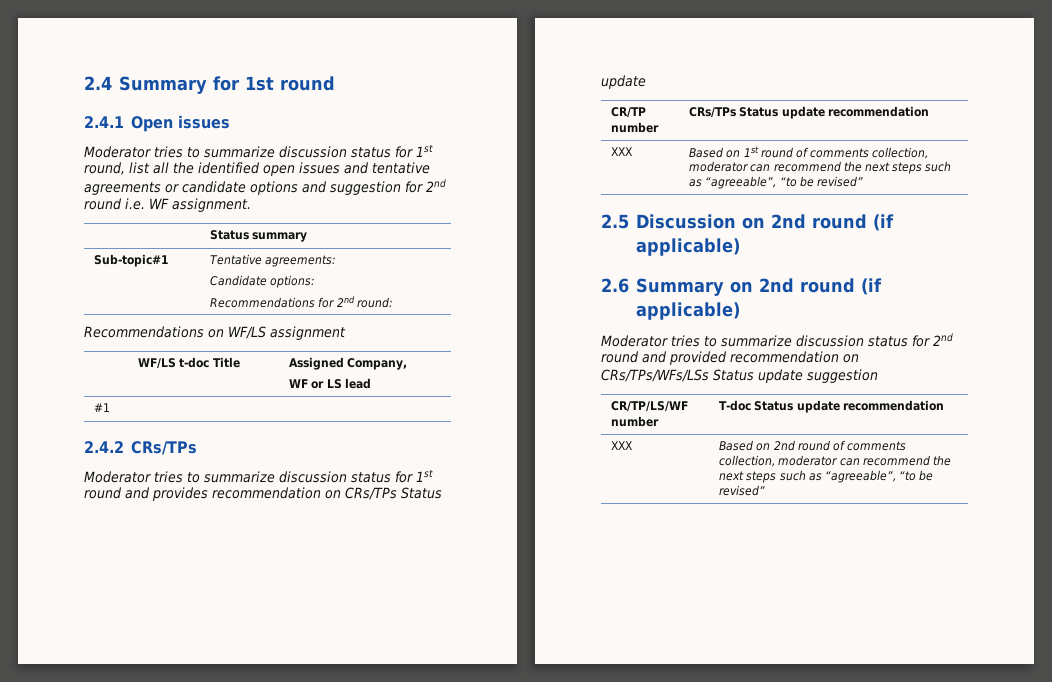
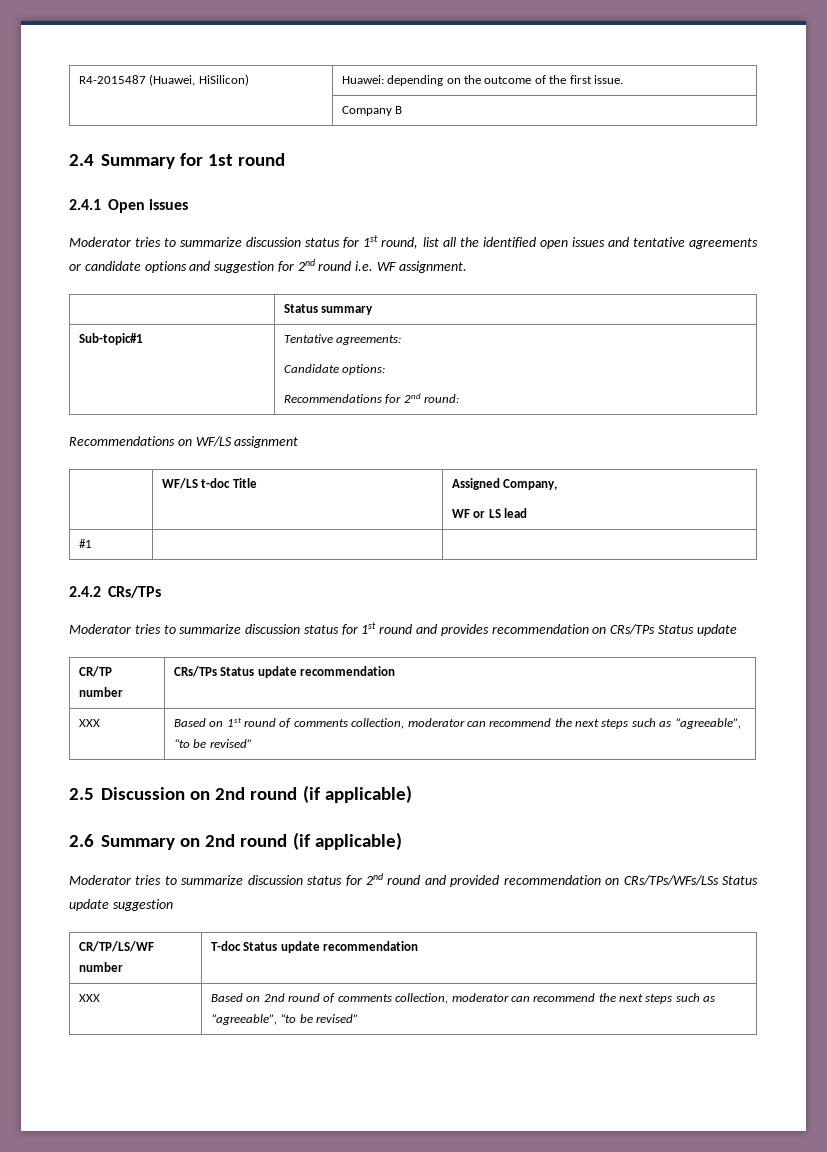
(84, 83) none -> [78,74,249,86] [341,75,623,86] [341,106,403,116] R4-2015487 (Huawei, HiSilicon) | Huawei: depending on the outcome of the first issue. // | Company B //

